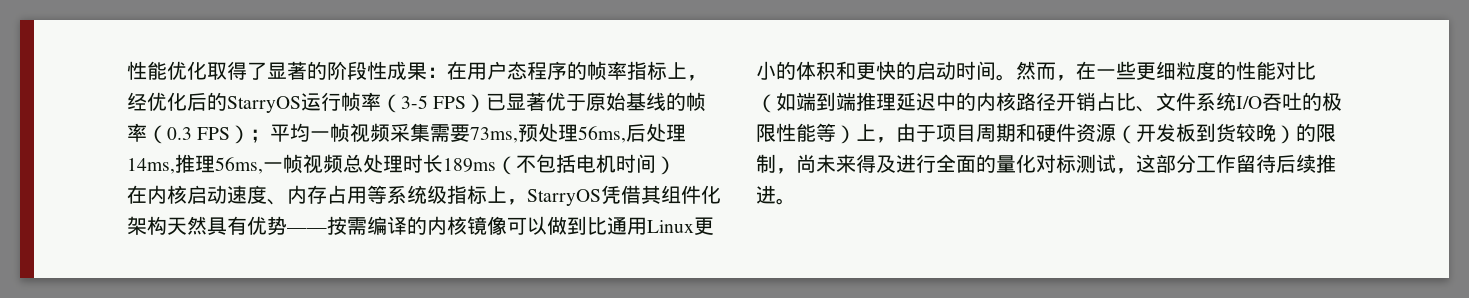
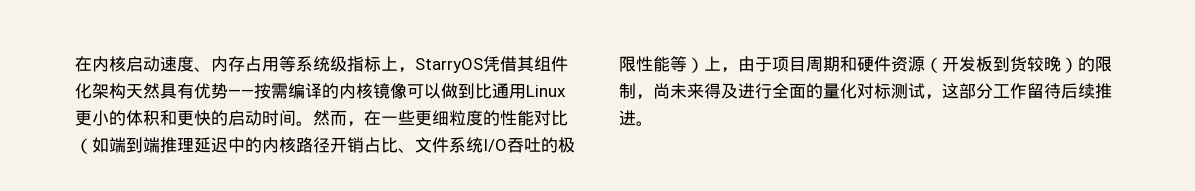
[127,61,707,81] [127,92,707,113] [127,123,687,144] [127,154,676,175] 性能优化取得了显著的阶段性成果：在用户态程序的帧率指标上，经优化后的StarryOS运行帧率（3-5 FPS）已显著优于原始基线的帧率（0.3 FPS）；平均一帧视频采集需要73ms,预处理56ms,后处理14ms,推理56ms,一帧视频总处理时长189ms（不包括电机时间） // -> (75, 64) none

